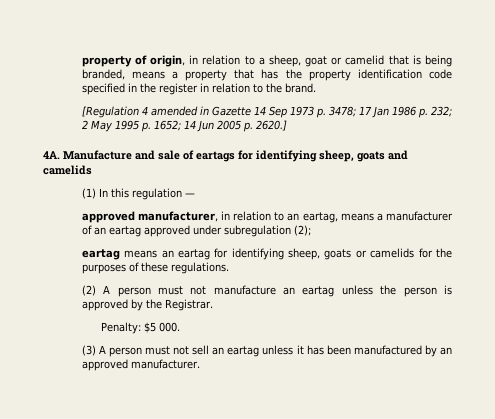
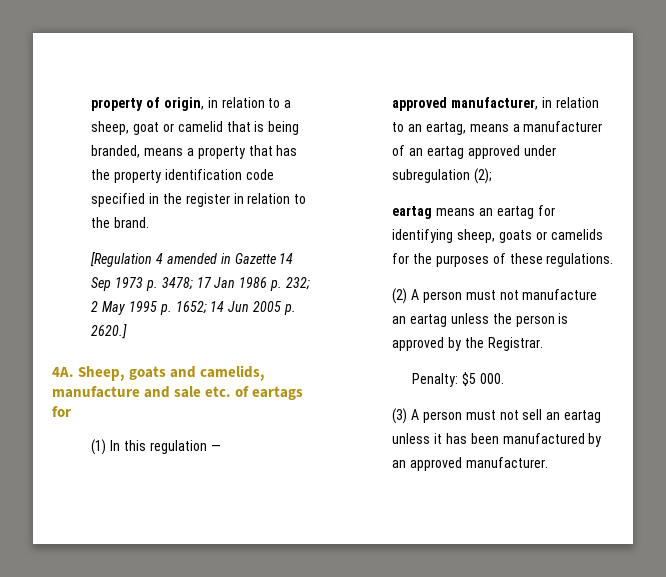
[63,150,132,160] Manufacture -> [78,365,266,381] [52,386,140,398] Sheep, goats and camelids, manufacture
(180, 155) none -> [205,386,232,397] etc.
[256,150,408,162] [43,165,92,175] identifying sheep, goats and camelids -> (71, 411) none

